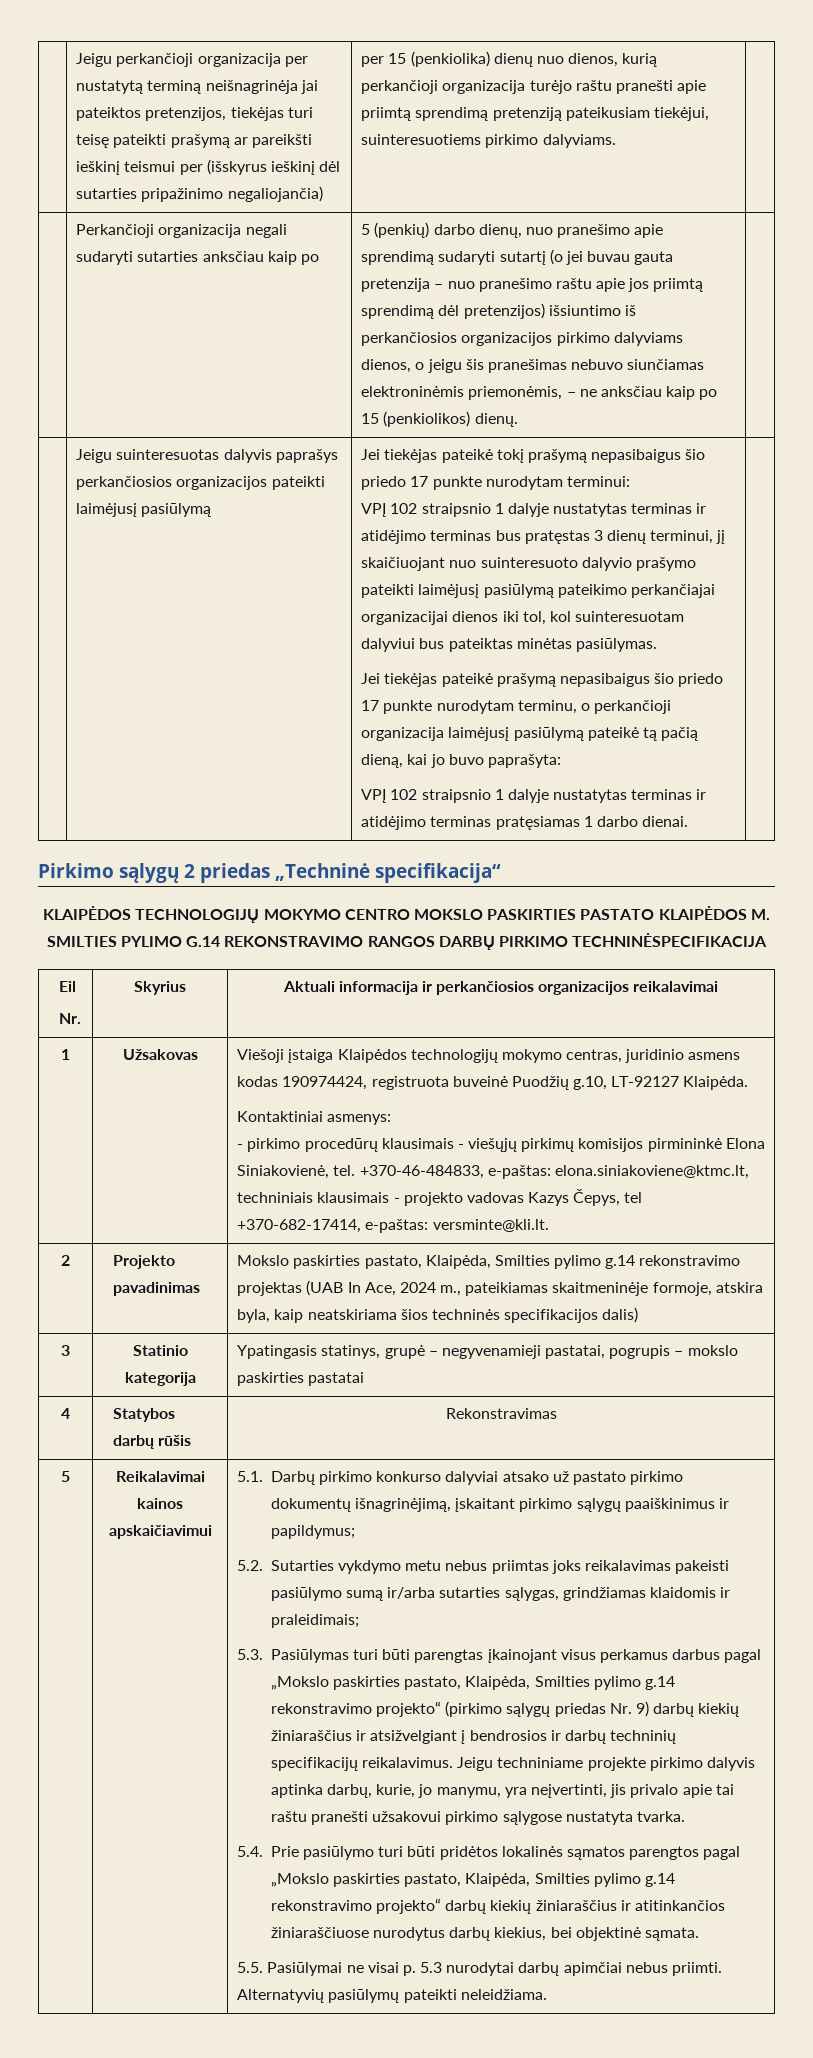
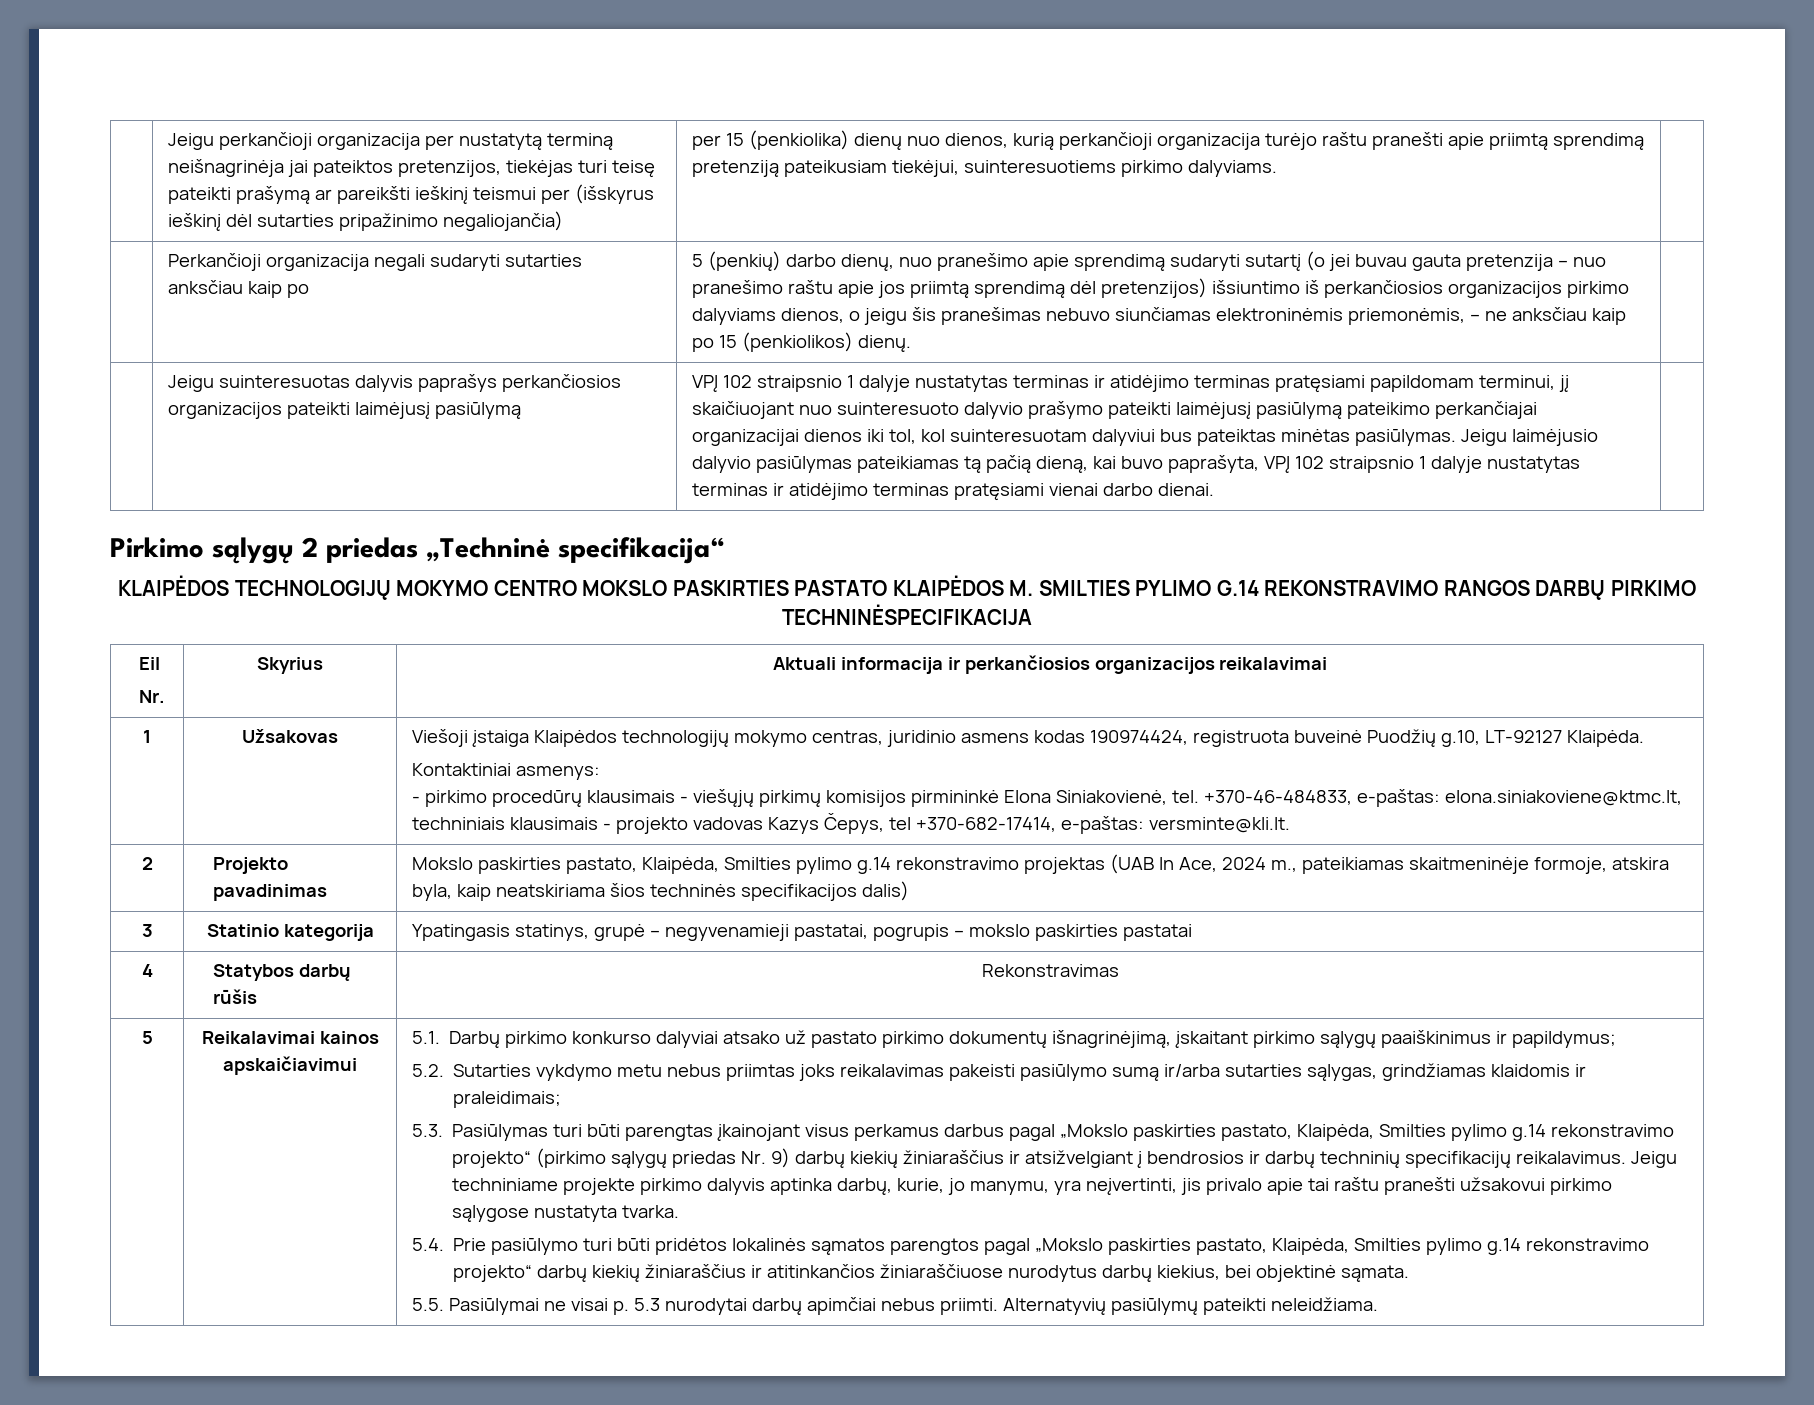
[361,449,706,463] [361,476,630,490] Jei tiekėjas pateikė tokį prašymą nepasibaigus šio priedo 17 punkte nurodytam terminui: // -> (521, 410) none
[495,530,647,544] bus pratęstas 3 dienų -> [1274,375,1474,393] pratęsiami papildomam
[361,673,724,687] [361,700,672,714] [361,727,639,741] // Jei tiekėjas pateikė prašymą nepasibaigus šio priedo 17 punkte nurodytam terminu, o perkančioji organizacija laimėjusį pasiūlymą pateikė -> [1460,429,1598,446] [691,456,959,473] Jeigu laimėjusio dalyvio pasiūlymas pateikiamas
[430,754,561,768] jo buvo paprašyta: // -> [1120,455,1259,473] buvo paprašyta,
[495,816,593,830] pratęsiamas 1 -> [953,483,1098,501] pratęsiami vienai

